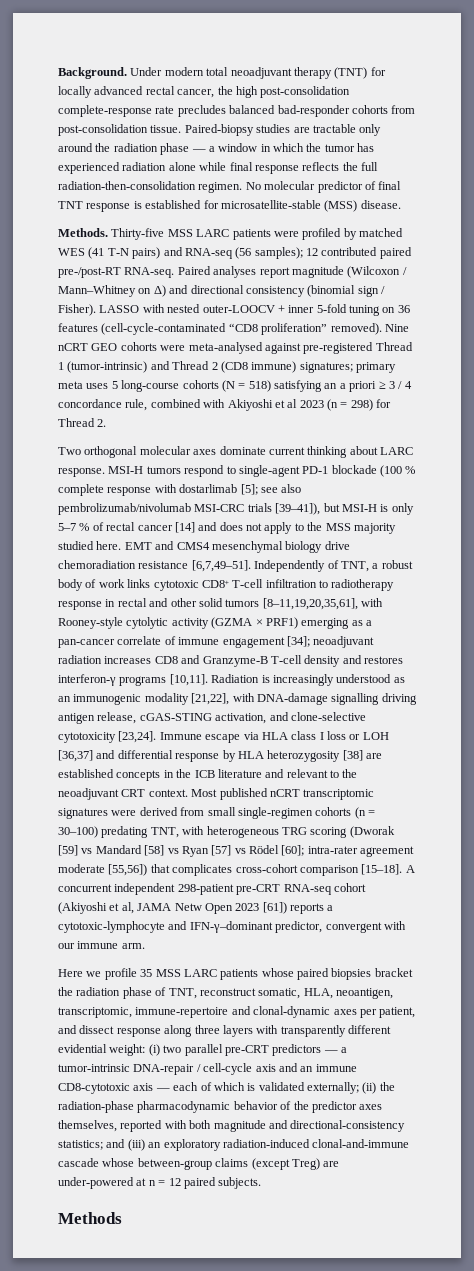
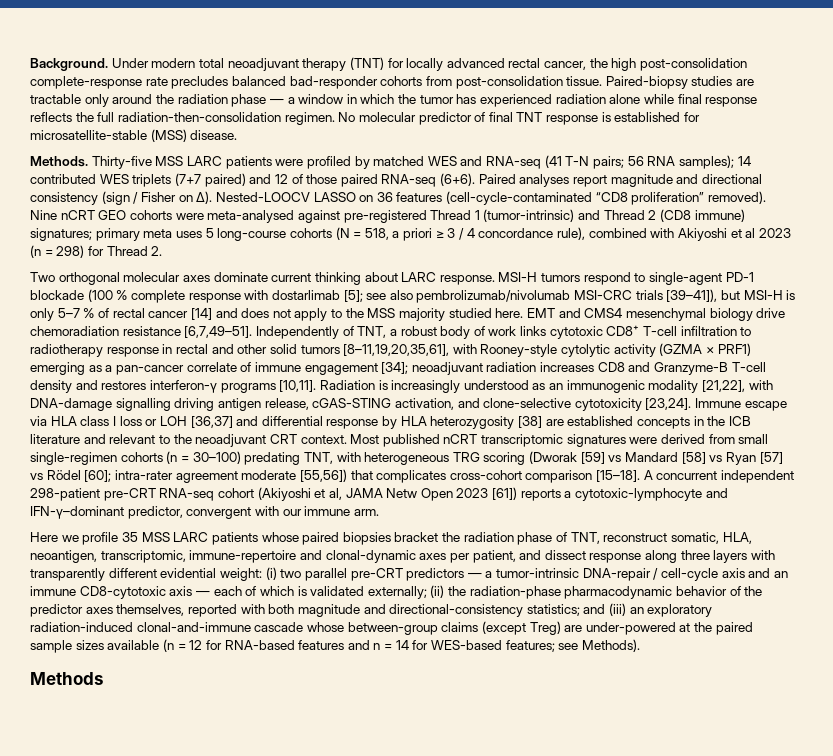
[88,247,412,259] [58,266,407,278] [58,285,385,297] [58,304,380,316] (41 T-N pairs) and RNA-seq (56 samples); 12 contributed paired pre-/post-RT RNA-seq. Paired analyses report magnitude (Wilcoxon / Mann–Whitney on Δ) and directional consistency (binomial sign / Fisher). LASSO with nested outer-LOOCV + inner 5-fold tuning -> [460,155,751,169] [30,173,762,187] [30,191,356,205] and RNA-seq (41 T-N pairs; 56 RNA samples); 14 contributed WES triplets (7+7 paired) and 12 of those paired RNA-seq (6+6). Paired analyses report magnitude and directional consistency (sign / Fisher on Δ). Nested-LOOCV LASSO
[248,380,338,392] 518) satisfying an -> [364,228,389,240] 518,
[125,399,148,411] rule, -> [556,227,585,240] rule),
[148,1177,262,1189] n = 12 paired subjects. -> [694,622,753,635] [30,639,640,653] the paired sample sizes available (n = 12 for RNA-based features and n = 14 for WES-based features; see Methods).

